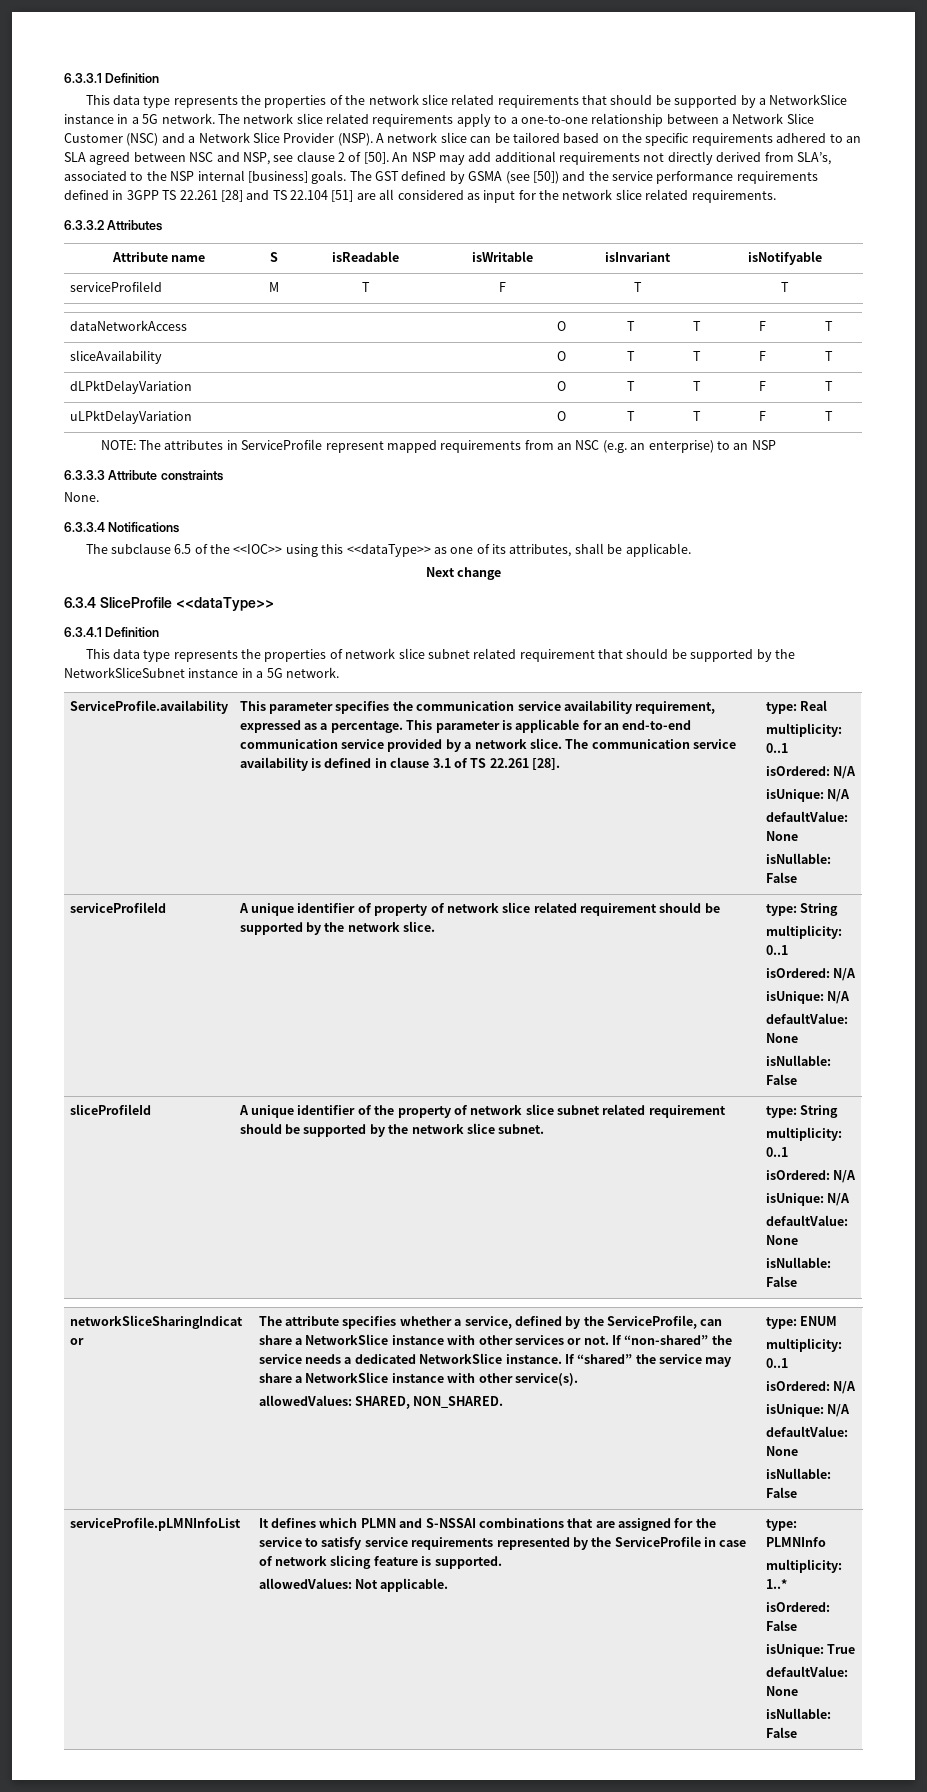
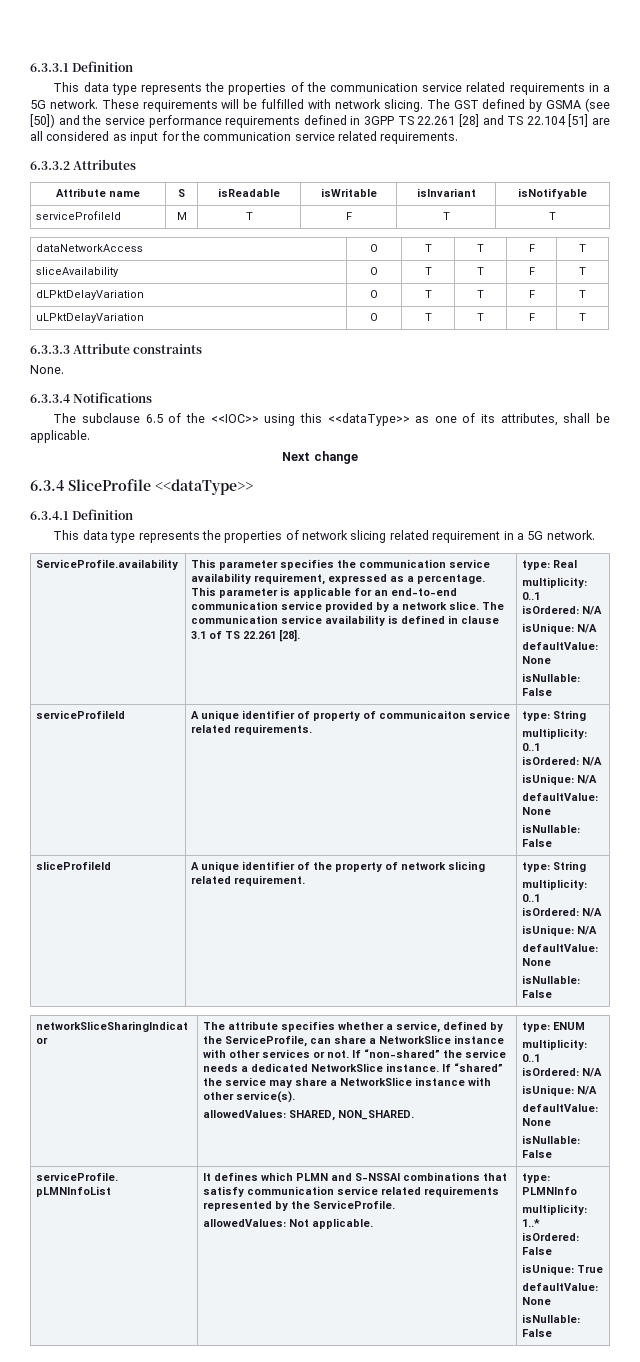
[368,94,848,108] [64,113,814,127] [64,132,861,146] [64,151,831,165] [64,170,347,184] network slice related requirements that should be supported by a NetworkSlice instance in a 5G network. The network slice related requirements apply to a one-to-one relationship between a Network Slice Customer (NSC) and a Network Slice Provider (NSP). A network slice can be tailored based on the specific requirements adhered to an SLA agreed between NSC and NSP, see clause 2 of [50]. An NSP may add additional requirements not directly derived from SLA’s, associated to the NSP internal [business] goals. -> [330,82,610,95] [30,99,423,112] communication service related requirements in a 5G network. These requirements will be fulfilled with network slicing.
[562,189,642,200] network slice -> [203,132,335,141] communication service
[100,439,776,453] // NOTE: The attributes in ServiceProfile represent mapped requirements from an NSC (e.g. an enterprise) to an NSP -> (586, 317) none
[398,648,795,662] [64,667,239,678] slice subnet related requirement that should be supported by the NetworkSliceSubnet instance -> [350,530,501,543] slicing related requirement
[446,902,720,916] [239,921,436,935] network slice related requirement should be supported by the network slice. -> [379,710,511,719] [191,724,313,735] communicaiton service related requirements.
[525,1104,726,1118] [239,1123,545,1137] slice subnet related requirement should be supported by the network slice subnet. -> [448,861,486,872] [191,875,306,886] slicing related requirement.
[595,1518,716,1531] [258,1536,747,1550] [258,1555,502,1569] are assigned for the service to satisfy service requirements represented by the ServiceProfile in case of network slicing feature is supported. -> [203,1186,500,1197] [203,1200,396,1211] satisfy communication service related requirements represented by the ServiceProfile.

